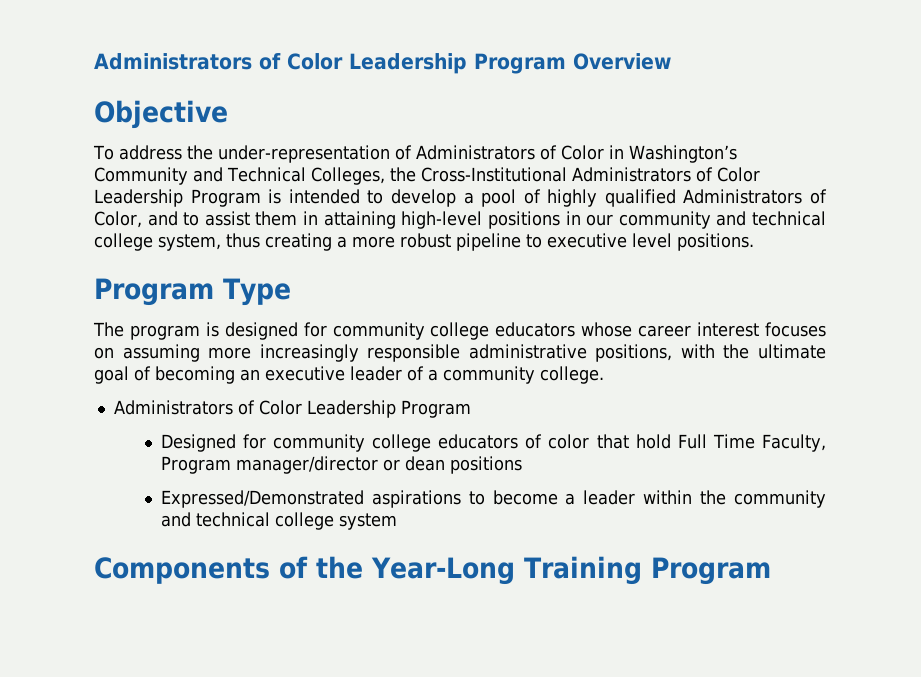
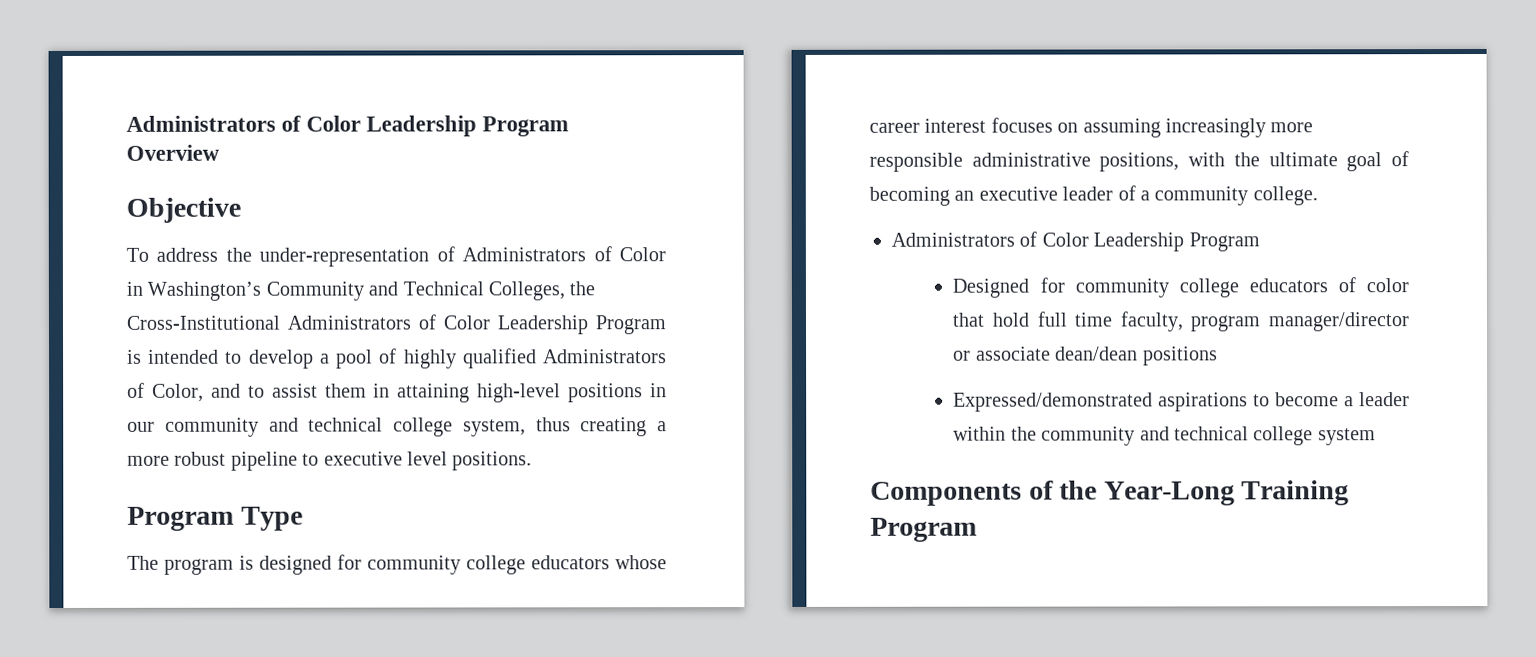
[208,344,359,362] more increasingly -> [1165,118,1314,138] increasingly more
[677,434,827,452] [160,456,445,474] Full Time Faculty, Program manager/director or dean -> [1036,311,1410,332] [953,346,1139,361] full time faculty, program manager/director or associate dean/dean
[160,490,364,508] Expressed/Demonstrated -> [953,392,1154,412] Expressed/demonstrated

